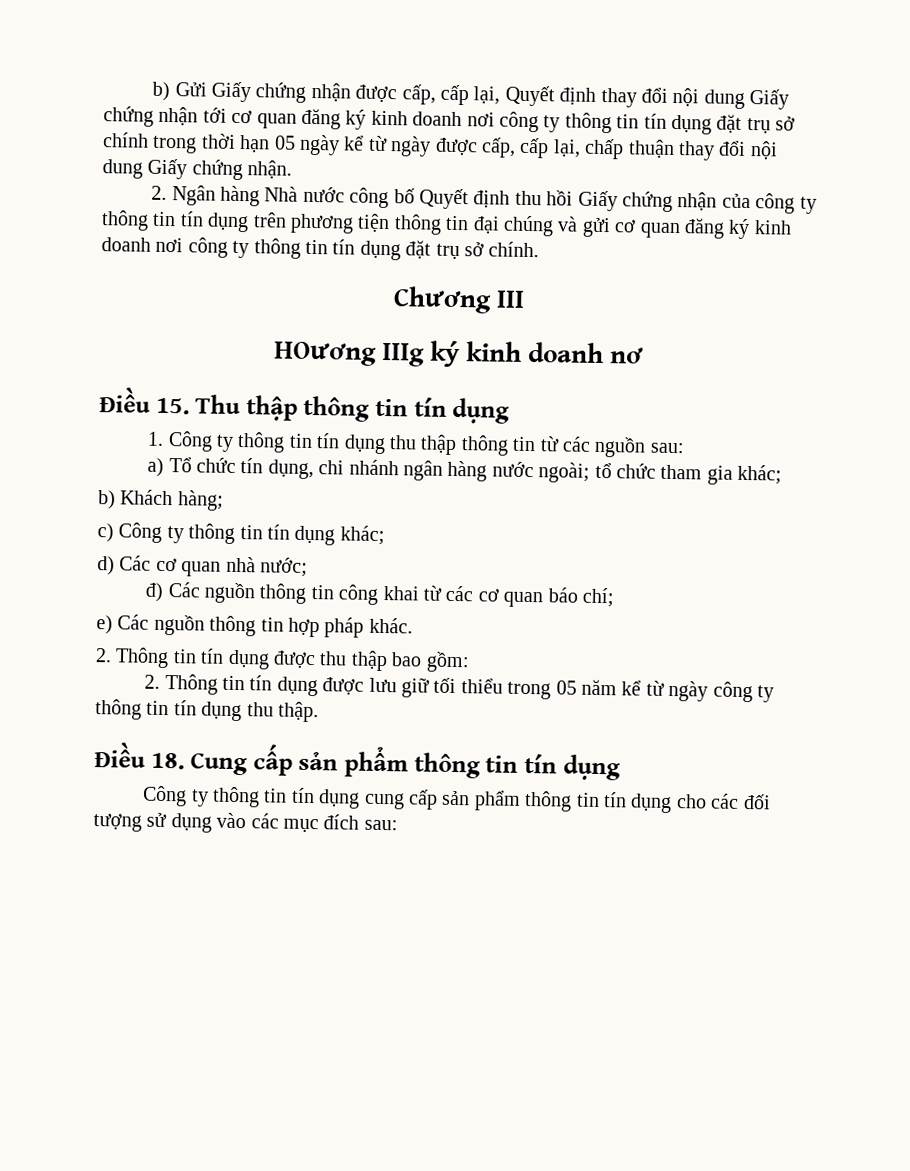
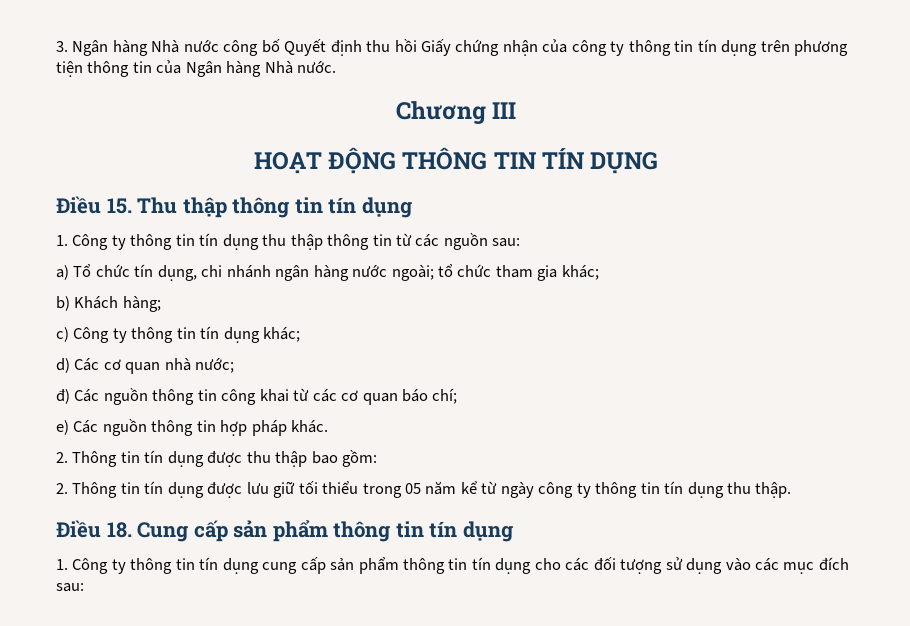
[152,81,790,110] [103,106,796,135] [103,132,778,161] [102,158,293,181] [151,185,168,200] b) Gửi Giấy chứng nhận được cấp, cấp lại, Quyết định thay đổi nội dung Giấy chứng nhận tới cơ quan đăng ký kinh doanh nơi công ty thông tin tín dụng đặt trụ sở chính trong thời hạn 05 ngày kể từ ngày được cấp, cấp lại, chấp thuận thay đổi nội dung Giấy chứng nhận. // 2. -> [56,41,68,52] 3.
[472,215,792,240] [101,237,540,261] [392,286,526,314] [273,340,645,368] đại chúng và gửi cơ quan đăng ký kinh doanh nơi công ty thông tin tín dụng đặt trụ sở chính. // Chương III // HOương IIIg ký kinh doanh nơ -> [156,60,337,77] [395,101,517,125] [253,147,659,174] của Ngân hàng Nhà nước. // Chương III // HOẠT ĐỘNG THÔNG TIN TÍN DỤNG
(621, 767) none -> [56,559,68,570] 1.

